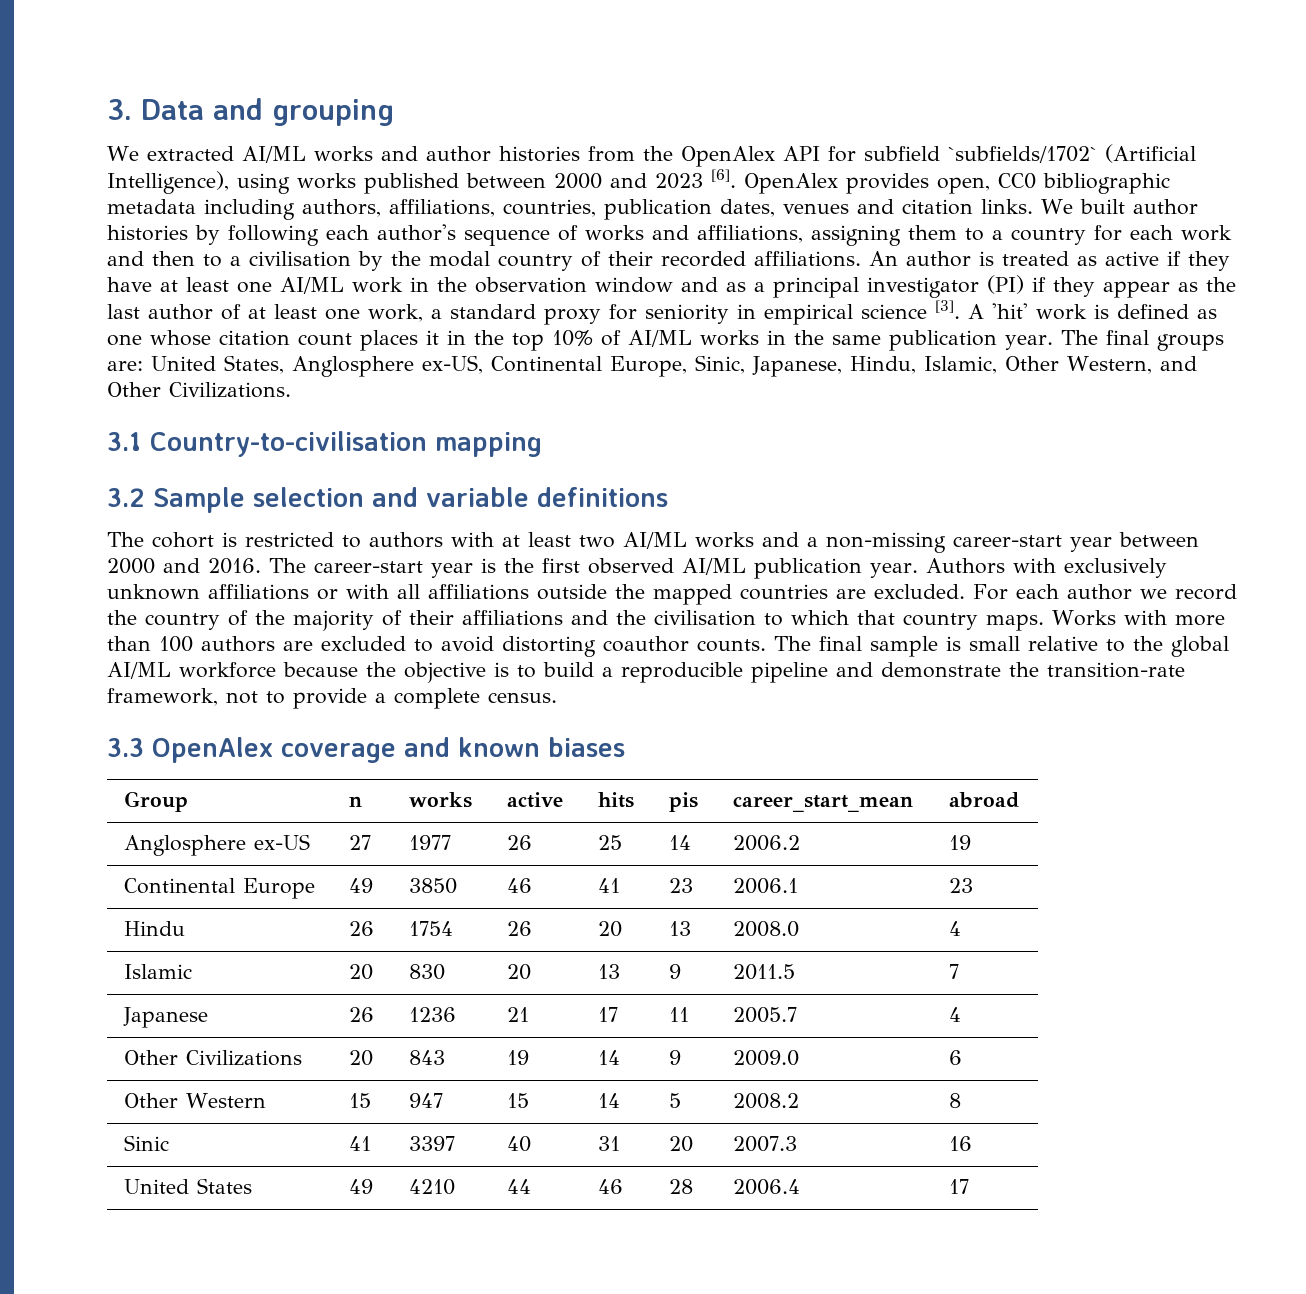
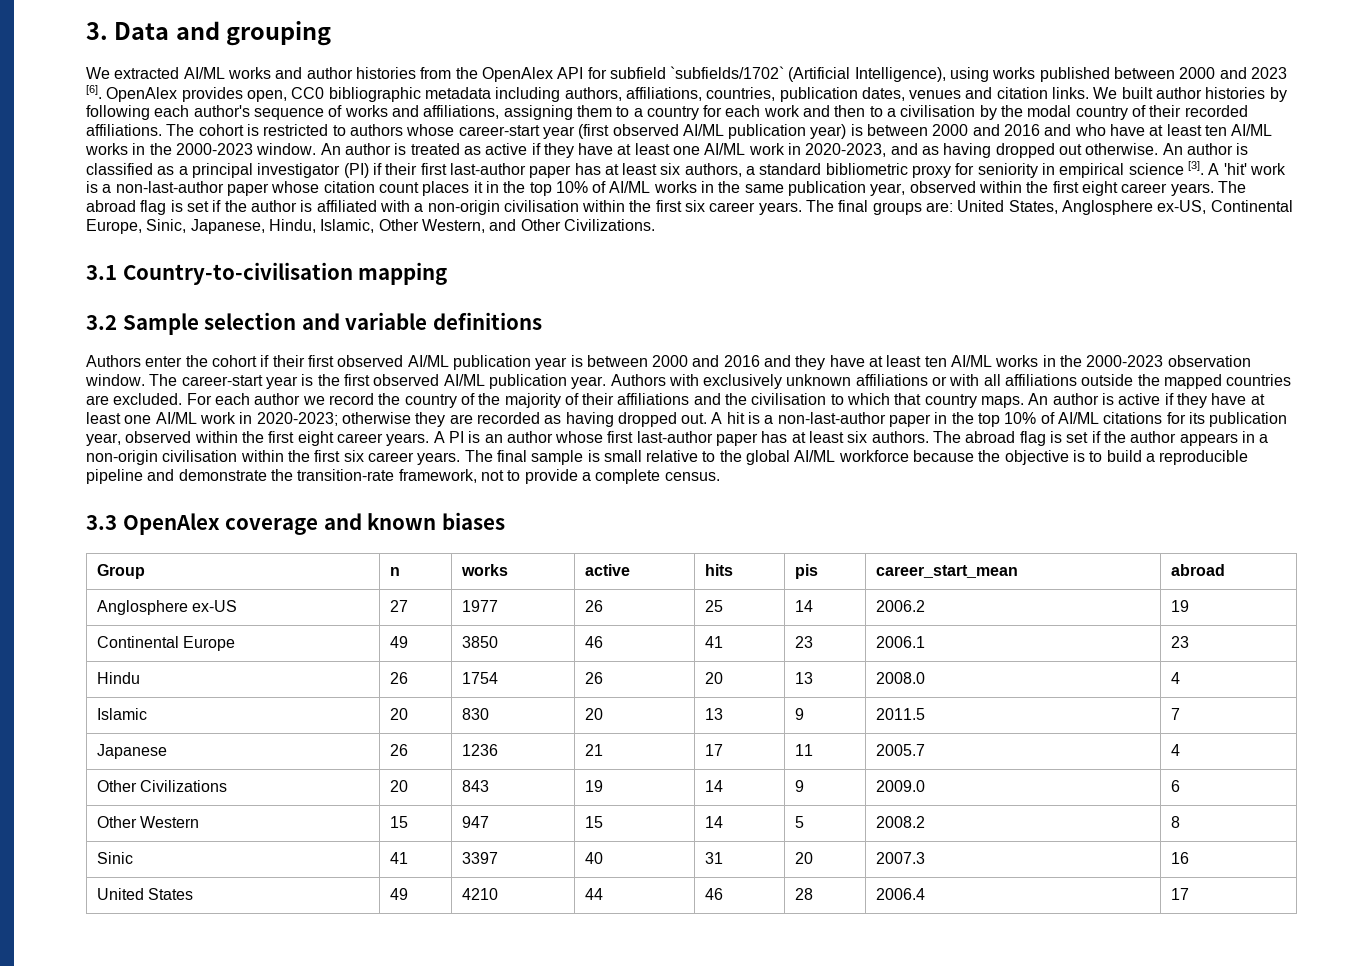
(861, 259) none -> [166,124,1273,139] [85,143,317,155] The cohort is restricted to authors whose career-start year (first observed AI/ML publication year) is between 2000 and 2016 and who have at least ten AI/ML works in the 2000-2023 window.
[437,277,718,293] the observation window and -> [805,143,1249,158] [86,163,153,175] 2020-2023, and as having dropped out otherwise. An author is classified
[1053,277,1236,298] [107,304,423,322] they appear as the last author of at least one work, -> [385,163,742,178] their first last-author paper has at least six authors,
(536, 311) none -> [825,163,908,175] bibliometric
[1117,304,1217,319] [107,334,142,346] defined as one -> [102,181,269,196] a non-last-author paper
[1005,335,1053,350] year. -> [870,181,1246,196] [86,200,802,215] year, observed within the first eight career years. The abroad flag is set if the author is affiliated with a non-origin civilisation within the first six career years.
[107,532,1199,553] [107,558,261,574] The cohort is restricted to authors with at least two AI/ML works and a non-missing career-start year between 2000 and 2016. -> [86,355,1251,370] [85,374,145,386] Authors enter the cohort if their first observed AI/ML publication year is between 2000 and 2016 and they have at least ten AI/ML works in the 2000-2023 observation window.
[1052,610,1225,626] [107,636,766,657] Works with more than 100 authors are excluded to avoid distorting coauthor counts. -> [1028,393,1265,408] [86,412,1288,427] [86,431,1269,446] [86,450,461,465] An author is active if they have at least one AI/ML work in 2020-2023; otherwise they are recorded as having dropped out. A hit is a non-last-author paper in the top 10% of AI/ML citations for its publication year, observed within the first eight career years. A PI is an author whose first last-author paper has at least six authors. The abroad flag is set if the author appears in a non-origin civilisation within the first six career years.

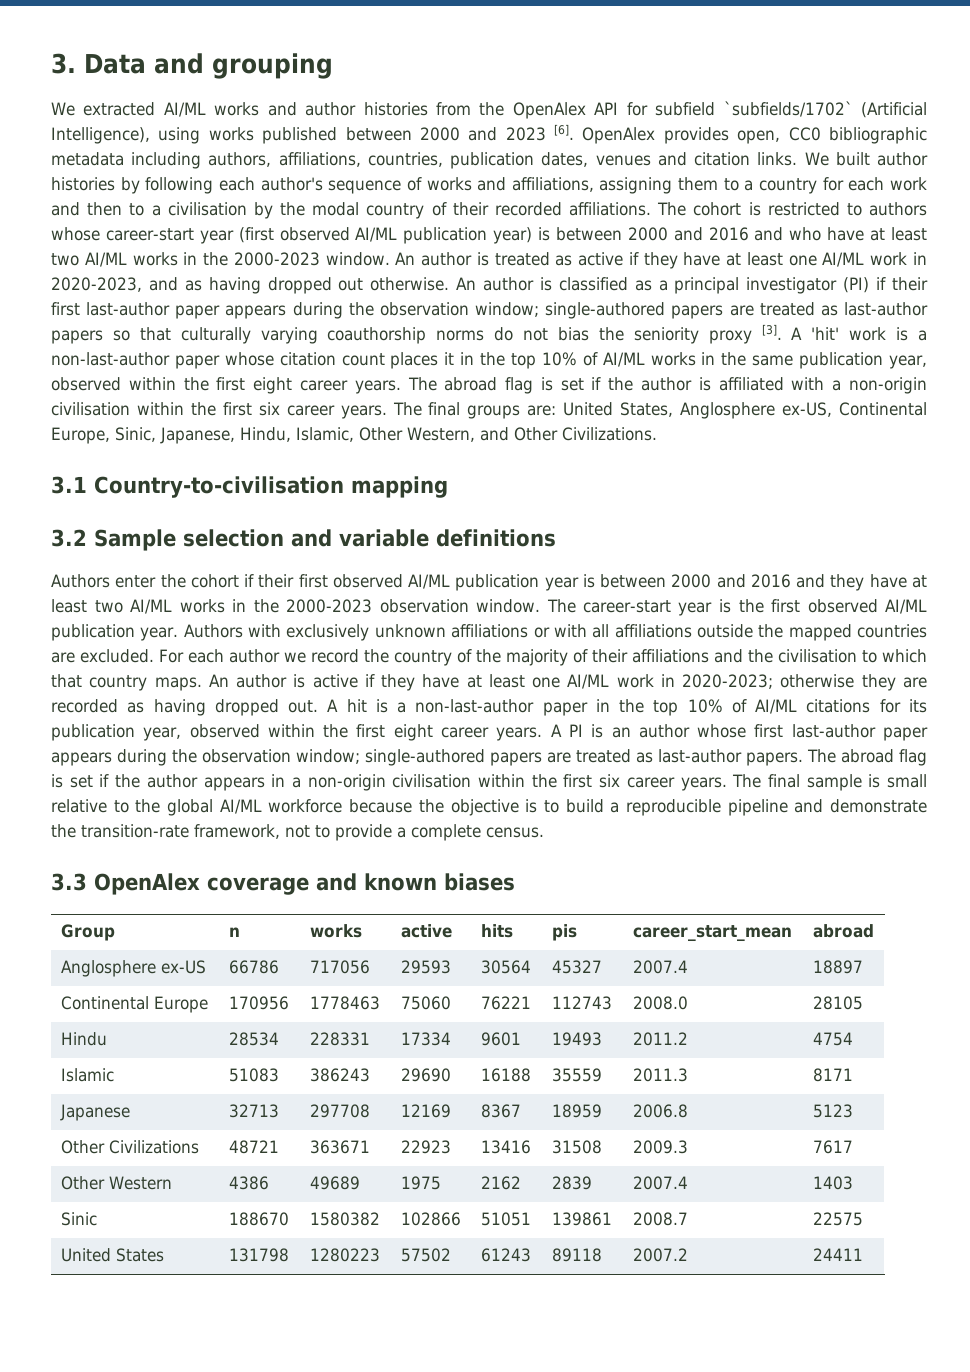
[1205,125,1228,136] ten -> [51,253,79,266] two
[574,163,1184,178] has at least six authors, a standard bibliometric proxy for seniority in empirical science -> [225,302,929,319] [51,327,752,344] appears during the observation window; single-authored papers are treated as last-author papers so that culturally varying coauthorship norms do not bias the seniority proxy
[924,356,947,367] ten -> [94,600,123,613] two
[761,431,929,443] has at least six authors. -> [51,749,803,766] appears during the observation window; single-authored papers are treated as last-author papers.
[389,600,408,612] [461,600,498,612] [584,600,603,612] [704,600,723,612] [794,600,813,612] [875,600,925,612] [1170,600,1189,612] [96,636,235,651] [389,636,408,648] [461,636,498,648] [584,636,603,648] [704,636,723,648] [794,636,813,648] [875,636,925,648] [1170,636,1189,648] [96,672,140,684] [389,672,408,684] [461,672,498,684] [584,672,603,684] [704,672,723,684] [794,672,813,684] [875,672,925,684] [1170,672,1180,684] [96,708,147,720] [389,708,408,720] [461,708,489,720] [584,708,603,720] [704,708,723,720] [794,708,804,720] [875,708,925,720] [1170,708,1180,720] [96,744,167,759] [389,744,408,756] [461,744,498,756] [584,744,603,756] [704,744,723,756] [794,744,813,756] [875,744,925,756] [1170,744,1180,756] [96,780,227,792] [389,780,408,792] [461,780,489,792] [584,780,603,792] [704,780,723,792] [794,780,804,792] [875,780,925,792] [1170,780,1180,792] [96,816,199,828] [389,816,408,828] [461,816,489,828] [584,816,603,828] [704,816,723,828] [794,816,804,828] [875,816,925,828] [1170,816,1180,828] [96,852,133,864] [389,852,408,864] [461,852,498,864] [584,852,603,864] [704,852,723,864] [794,852,813,864] [875,852,925,864] [1170,852,1189,864] [96,888,193,900] [389,888,408,900] [461,888,498,900] [584,888,603,900] [704,888,723,900] [794,888,813,900] [875,888,925,900] [1170,888,1189,900] 27 | 1977 | 26 | 25 | 14 | 2006.2 | 19 // Continental Europe | 49 | 3850 | 46 | 41 | 23 | 2006.1 | 23 // Hindu | 26 | 1754 | 26 | 20 | 13 | 2008.0 | 4 // Islamic | 20 | 830 | 20 | 13 | 9 | 2011.5 | 7 // Japanese | 26 | 1236 | 21 | 17 | 11 | 2005.7 | 4 // Other Civilizations | 20 | 843 | 19 | 14 | 9 | 2009.0 | 6 // Other Western | 15 | 947 | 15 | 14 | 5 | 2008.2 | 8 // Sinic | 41 | 3397 | 40 | 31 | 20 | 2007.3 | 16 // United States | 49 | 4210 | 44 | 46 | 28 | 2006.4 | 17 -> [228,960,279,974] [309,960,370,974] [400,960,451,974] [480,960,531,974] [551,960,602,974] [632,960,688,974] [812,960,863,974] [60,996,208,1013] [228,996,289,1010] [309,996,380,1010] [400,996,451,1010] [480,996,531,1010] [551,996,612,1010] [632,996,688,1010] [812,996,863,1010] [60,1032,107,1046] [228,1032,279,1046] [309,1032,370,1046] [400,1032,451,1046] [480,1032,521,1046] [551,1032,602,1046] [632,1032,688,1046] [812,1032,853,1046] [60,1068,114,1082] [228,1068,279,1082] [309,1068,370,1082] [400,1068,451,1082] [480,1068,531,1082] [551,1068,602,1082] [632,1068,688,1082] [812,1068,853,1082] [59,1104,130,1121] [228,1104,279,1118] [309,1104,370,1118] [400,1104,451,1118] [480,1104,521,1118] [551,1104,602,1118] [632,1104,688,1118] [812,1104,853,1118] [60,1140,199,1154] [228,1140,279,1154] [309,1140,370,1154] [400,1140,451,1154] [480,1140,531,1154] [551,1140,602,1154] [632,1140,688,1154] [812,1140,853,1154] [60,1176,172,1190] [228,1176,269,1190] [309,1176,360,1190] [400,1176,441,1190] [480,1176,521,1190] [551,1176,592,1190] [632,1176,688,1190] [812,1176,853,1190] [60,1212,97,1226] [228,1212,289,1226] [309,1212,380,1226] [400,1212,461,1226] [480,1212,531,1226] [551,1212,612,1226] [632,1212,688,1226] [812,1212,863,1226] [60,1248,164,1262] [228,1248,289,1262] [309,1248,380,1262] [400,1248,451,1262] [480,1248,531,1262] [551,1248,602,1262] [632,1248,688,1262] [812,1248,863,1261] 66786 | 717056 | 29593 | 30564 | 45327 | 2007.4 | 18897 // Continental Europe | 170956 | 1778463 | 75060 | 76221 | 112743 | 2008.0 | 28105 // Hindu | 28534 | 228331 | 17334 | 9601 | 19493 | 2011.2 | 4754 // Islamic | 51083 | 386243 | 29690 | 16188 | 35559 | 2011.3 | 8171 // Japanese | 32713 | 297708 | 12169 | 8367 | 18959 | 2006.8 | 5123 // Other Civilizations | 48721 | 363671 | 22923 | 13416 | 31508 | 2009.3 | 7617 // Other Western | 4386 | 49689 | 1975 | 2162 | 2839 | 2007.4 | 1403 // Sinic | 188670 | 1580382 | 102866 | 51051 | 139861 | 2008.7 | 22575 // United States | 131798 | 1280223 | 57502 | 61243 | 89118 | 2007.2 | 24411

